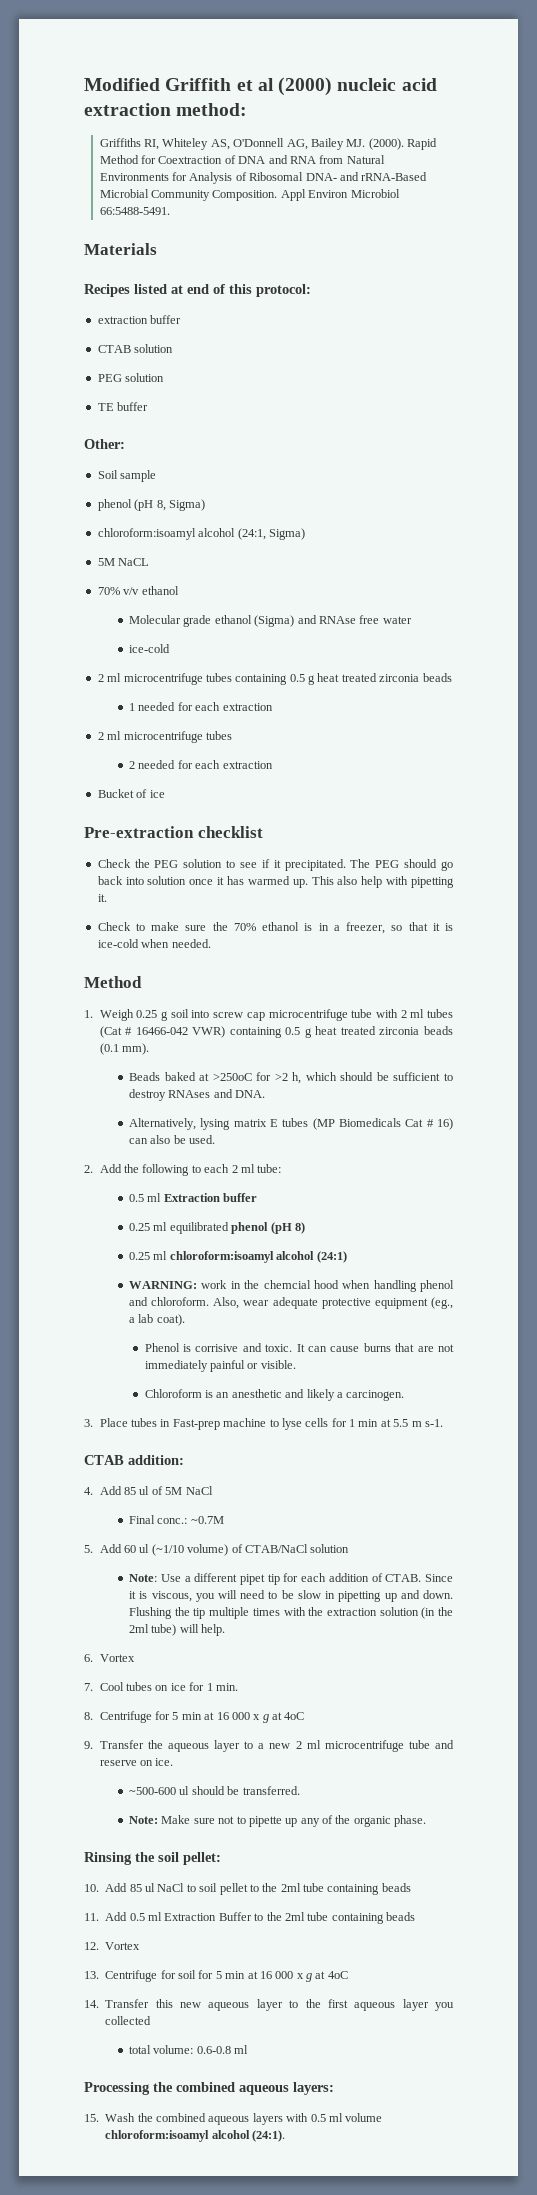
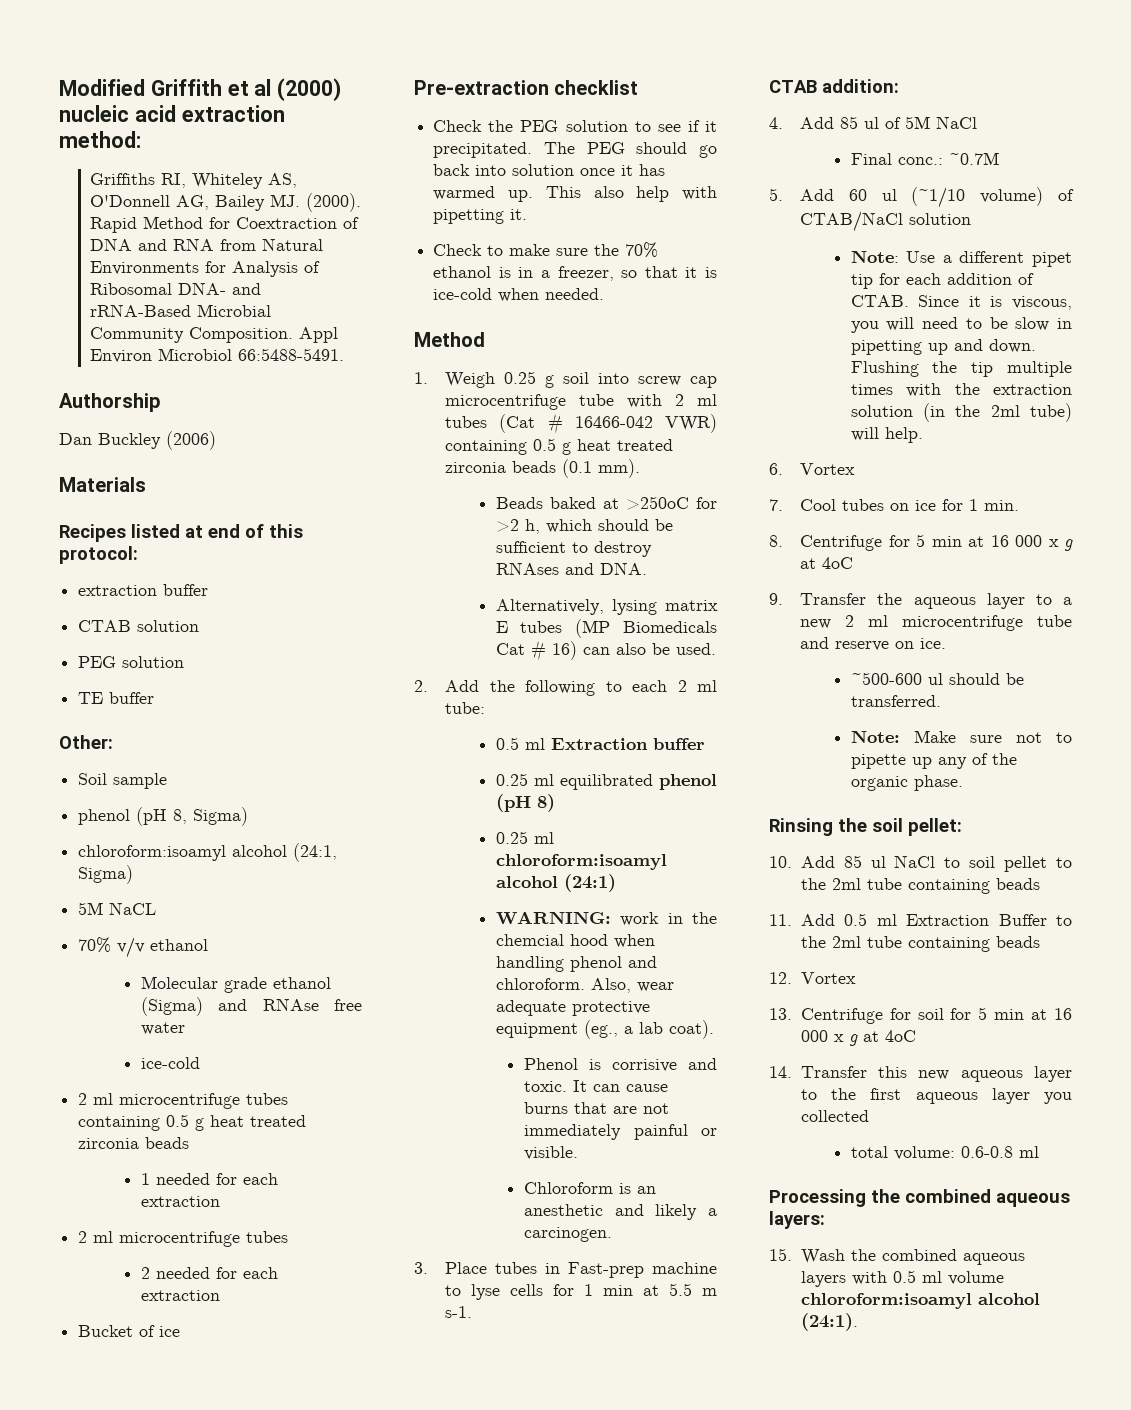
(170, 211) none -> [59,393,160,412] [59,431,216,450] // Authorship // Dan Buckley (2006)

